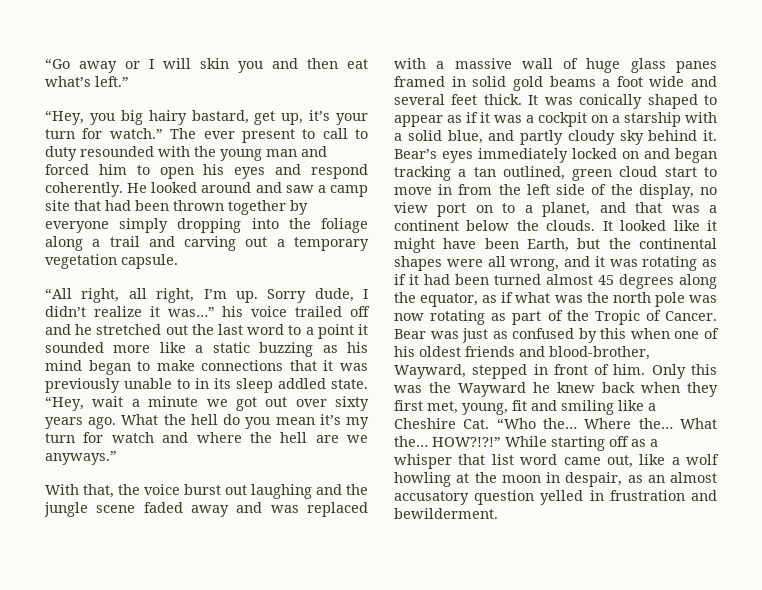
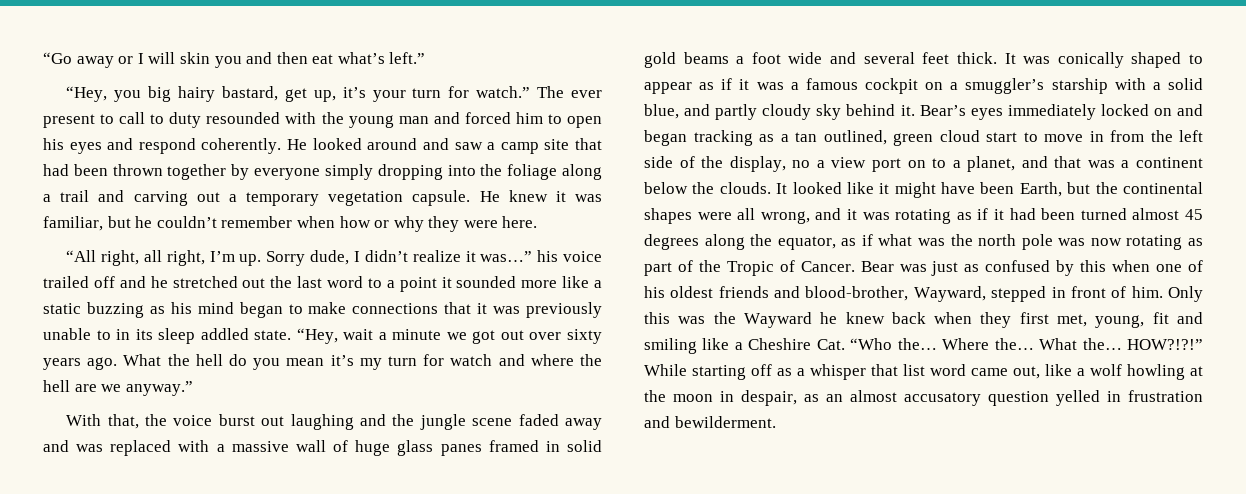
(178, 261) none -> [479,190,602,202] [43,216,538,232] He knew it was familiar, but he couldn’t remember when how or why they were here.
[45,451,117,465] anyways.” -> [125,381,193,396] anyway.”
(534, 119) none -> [805,78,858,90] famous
(620, 119) none -> [965,78,1045,94] smuggler’s
(451, 173) none -> [759,134,774,142] as
(717, 191) none -> [816,160,825,168] a

